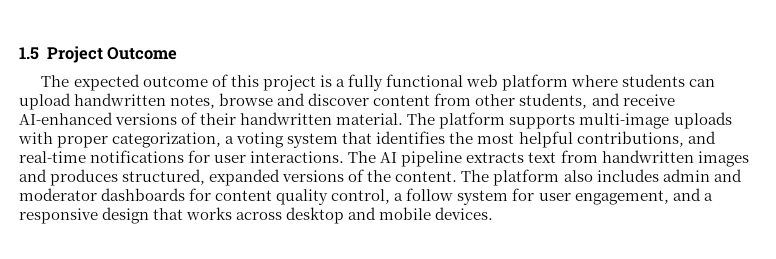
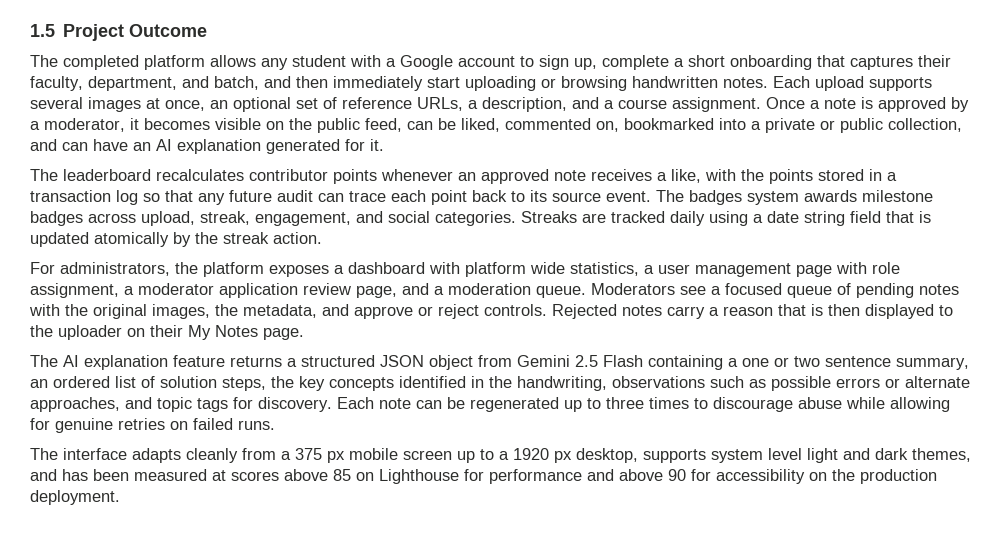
[73,74,716,91] [19,93,675,110] [19,112,732,129] [18,131,716,148] [19,150,749,167] [19,169,742,186] [19,188,713,205] [19,207,494,224] expected outcome of this project is a fully functional web platform where students can upload handwritten notes, browse and discover content from other students, and receive AI-enhanced versions of their handwritten material. The platform supports multi-image uploads with proper categorization, a voting system that identifies the most helpful contributions, and real-time notifications for user interactions. The AI pipeline extracts text from handwritten images and produces structured, expanded versions of the content. The platform also includes admin and moderator dashboards for content quality control, a follow system for user engagement, and a responsive design that works across desktop and mobile devices. -> [63,55,951,70] [30,76,932,91] [30,97,969,112] [30,118,962,133] [30,139,384,154] [30,169,897,184] [30,190,933,205] [30,211,931,226] [30,232,322,247] [30,262,900,277] [30,283,959,298] [29,304,953,319] [30,325,304,340] [30,355,969,370] [30,376,970,391] [30,397,950,412] [30,418,275,433] [30,448,971,463] [30,469,937,484] [30,490,120,505] completed platform allows any student with a Google account to sign up, complete a short onboarding that captures their faculty, department, and batch, and then immediately start uploading or browsing handwritten notes. Each upload supports several images at once, an optional set of reference URLs, a description, and a course assignment. Once a note is approved by a moderator, it becomes visible on the public feed, can be liked, commented on, bookmarked into a private or public collection, and can have an AI explanation generated for it. // The leaderboard recalculates contributor points whenever an approved note receives a like, with the points stored in a transaction log so that any future audit can trace each point back to its source event. The badges system awards milestone badges across upload, streak, engagement, and social categories. Streaks are tracked daily using a date string field that is updated atomically by the streak action. // For administrators, the platform exposes a dashboard with platform wide statistics, a user management page with role assignment, a moderator application review page, and a moderation queue. Moderators see a focused queue of pending notes with the original images, the metadata, and approve or reject controls. Rejected notes carry a reason that is then displayed to the uploader on their My Notes page. // The AI explanation feature returns a structured JSON object from Gemini 2.5 Flash containing a one or two sentence summary, an ordered list of solution steps, the key concepts identified in the handwriting, observations such as possible errors or alternate approaches, and topic tags for discovery. Each note can be regenerated up to three times to discourage abuse while allowing for genuine retries on failed runs. // The interface adapts cleanly from a 375 px mobile screen up to a 1920 px desktop, supports system level light and dark themes, and has been measured at scores above 85 on Lighthouse for performance and above 90 for accessibility on the production deployment.

